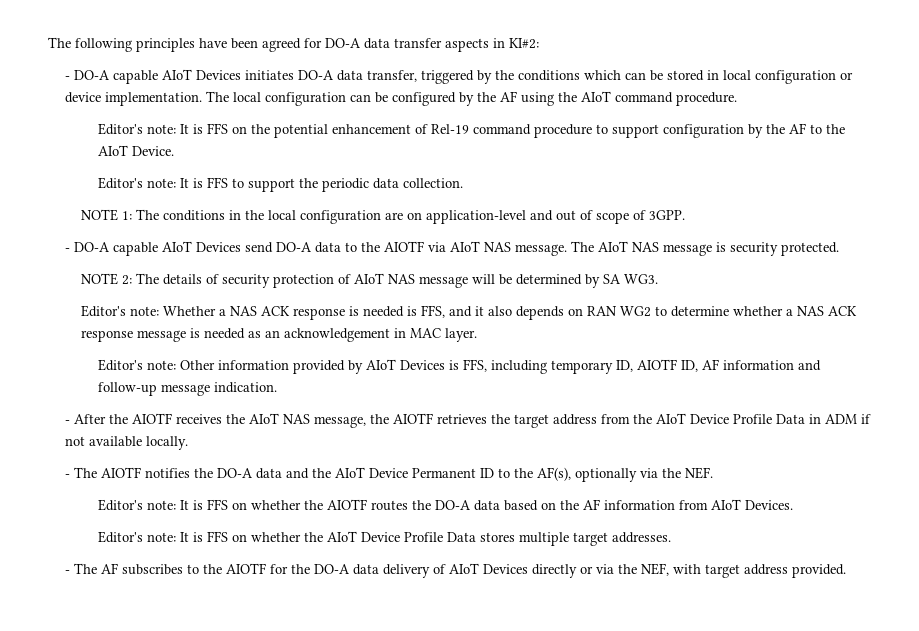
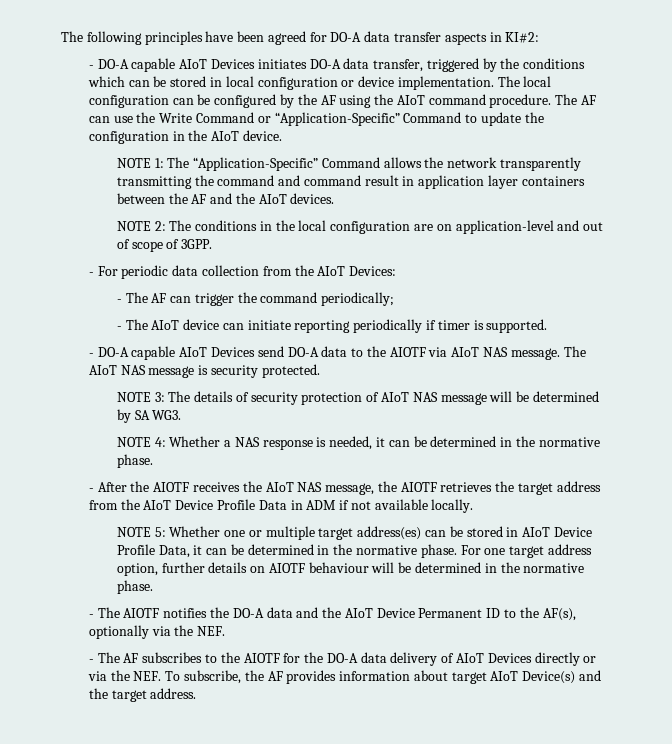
[97,123,845,138] [97,145,174,156] [97,177,463,192] [81,209,133,221] // Editor's note: It is FFS on the potential enhancement of Rel-19 command procedure to support configuration by the AF to the AIoT Device. // Editor's note: It is FFS to support the periodic data collection. // NOTE 1: -> [555,94,597,105] [88,112,544,126] [88,130,282,144] [116,157,581,171] [116,175,585,189] [116,193,335,204] [116,221,166,231] The AF can use the Write Command or “Application-Specific” Command to update the configuration in the AIoT device. // NOTE 1: The “Application-Specific” Command allows the network transparently transmitting the command and command result in application layer containers between the AF and the AIoT devices. // NOTE 2:
(686, 215) none -> [88,265,397,279] [116,292,395,306] [116,319,548,333] // - For periodic data collection from the AIoT Devices: // - The AF can trigger the command periodically; // - The AIoT device can initiate reporting periodically if timer is supported.
[122,275,133,285] 2: -> [154,392,165,402] 3:
[81,305,160,317] Editor's note: -> [116,437,166,447] NOTE 4:
[261,306,291,316] ACK -> (260, 442) none
[363,305,858,320] [81,328,478,342] [97,359,821,374] [97,382,277,396] needed is FFS, and it also depends on RAN WG2 to determine whether a NAS ACK response message is needed as an acknowledgement in MAC layer. // Editor's note: Other information provided by AIoT Devices is FFS, including temporary ID, AIOTF ID, AF information and follow-up message indication. -> [329,436,600,450] [116,454,153,468] needed, it can be determined in the normative phase.
(188, 443) none -> [116,526,592,540] [116,544,592,558] [116,562,585,576] [116,580,153,594] // NOTE 5: Whether one or multiple target address(es) can be stored in AIoT Device Profile Data, it can be determined in the normative phase. For one target address option, further details on AIOTF behaviour will be determined in the normative phase.
[97,499,793,511] [97,531,671,546] // Editor's note: It is FFS on whether the AIOTF routes the DO-A data based on the AF information from AIoT Devices. // Editor's note: It is FFS on whether the AIoT Device Profile Data stores multiple target addresses. -> (226, 631) none
[640,563,846,578] NEF, with target address provided. -> [133,670,602,684] [88,688,197,702] NEF. To subscribe, the AF provides information about target AIoT Device(s) and the target address.

